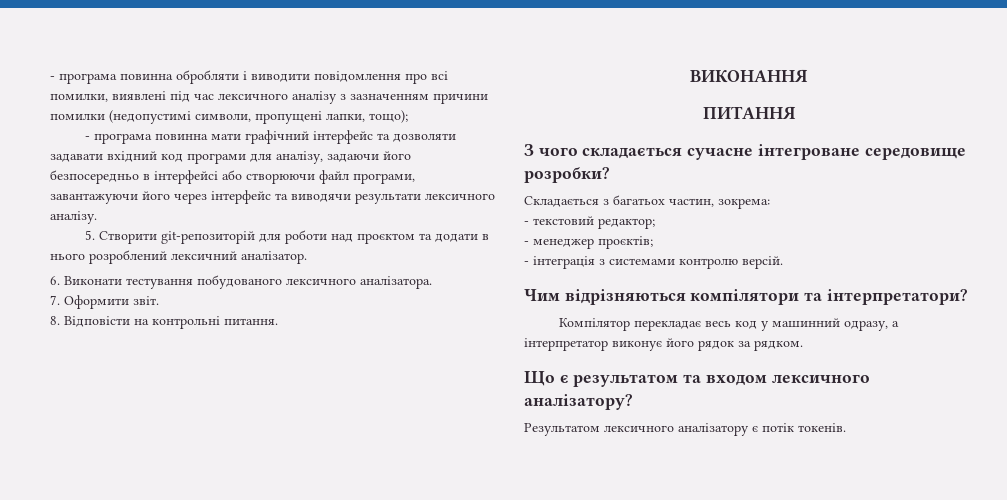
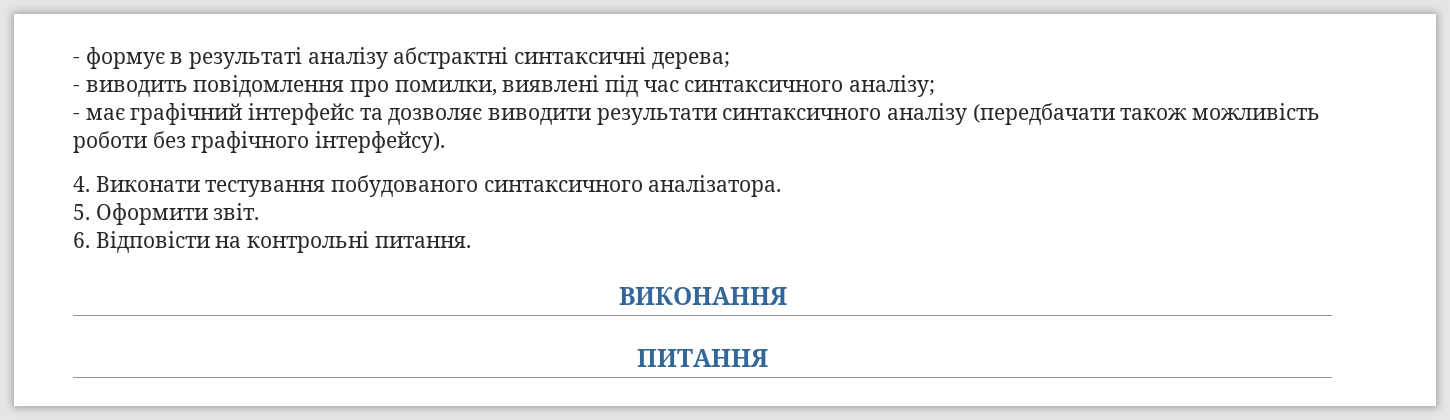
[50,70,310,84] - програма повинна обробляти і виводити -> [73,47,730,69] [73,80,188,97] - формує в результаті аналізу абстрактні синтаксичні дерева; // - виводить
[431,71,448,80] всі -> (390, 88) none
[218,91,488,104] [50,110,408,124] [85,130,457,144] [50,151,411,164] [50,170,415,184] [50,190,495,204] [50,211,97,224] [85,230,490,244] [50,250,307,264] [50,276,60,285] лексичного аналізу з зазначенням причини помилки (недопустимі символи, пропущені лапки, тощо); // - програма повинна мати графічний інтерфейс та дозволяти задавати вхідний код програми для аналізу, задаючи його безпосередньо в інтерфейсі або створюючи файл програми, завантажуючи його через інтерфейс та виводячи результати лексичного аналізу. // 5. Створити git-репозиторій для роботи над проєктом та додати в нього розроблений лексичний аналізатор. // 6. -> [684,75,936,97] [73,103,1321,125] [73,131,446,153] [73,176,90,192] синтаксичного аналізу; // - має графічний інтерфейс та дозволяє виводити результати синтаксичного аналізу (передбачати також можливість роботи без графічного інтерфейсу). // 4.
[286,278,356,285] лексичного -> [483,180,643,192] синтаксичного
[50,295,60,305] 7. -> [73,204,90,220] 5.
[50,316,60,325] 8. -> [73,232,90,248] 6.
[524,144,966,160] [524,167,610,183] [524,195,770,209] [524,216,655,229] [524,236,653,249] [524,256,783,269] [524,289,968,305] [559,318,900,331] [524,338,803,351] [524,371,870,387] [524,394,633,410] [524,423,846,436] // З чого складається сучасне інтегроване середовище розробки? // Складається з багатьох частин, зокрема: // - текстовий редактор; // - менеджер проєктів; // - інтеграція з системами контролю версій. // Чим відрізняються компілятори та інтерпретатори? // Компілятор перекладає весь код у машинний одразу, а інтерпретатор виконує його рядок за рядком. // Що є результатом та входом лексичного аналізатору? // Результатом лексичного аналізатору є потік токенів. -> (768, 358) none

